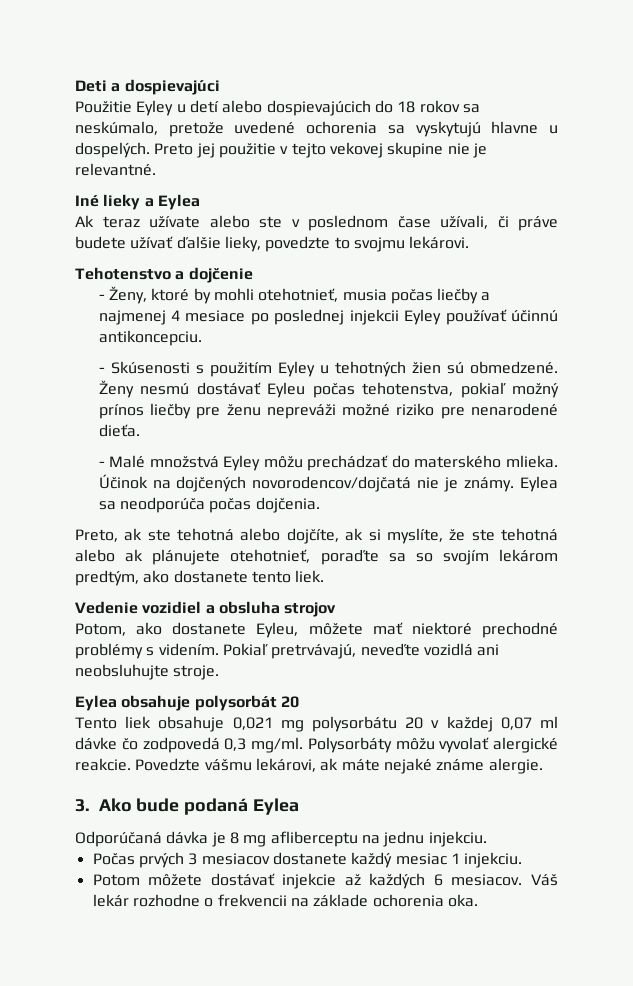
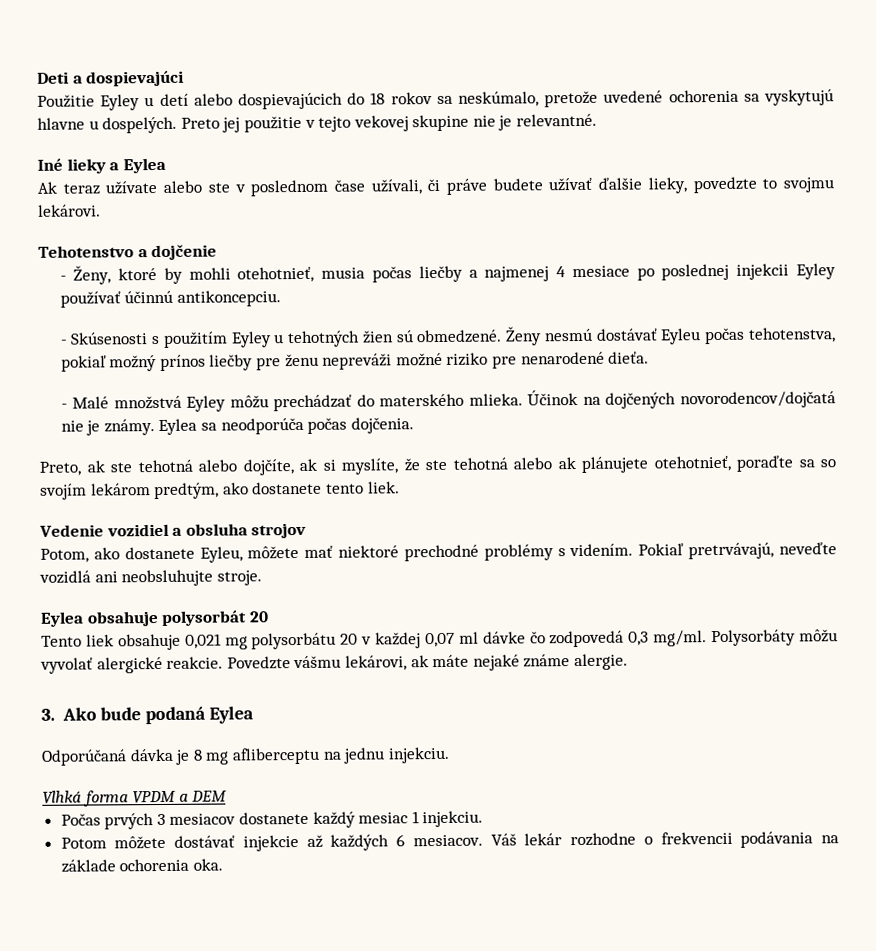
(487, 839) none -> [42,790,228,807] // Vlhká forma VPDM a DEM
(287, 900) none -> [740,831,814,848] podávania

